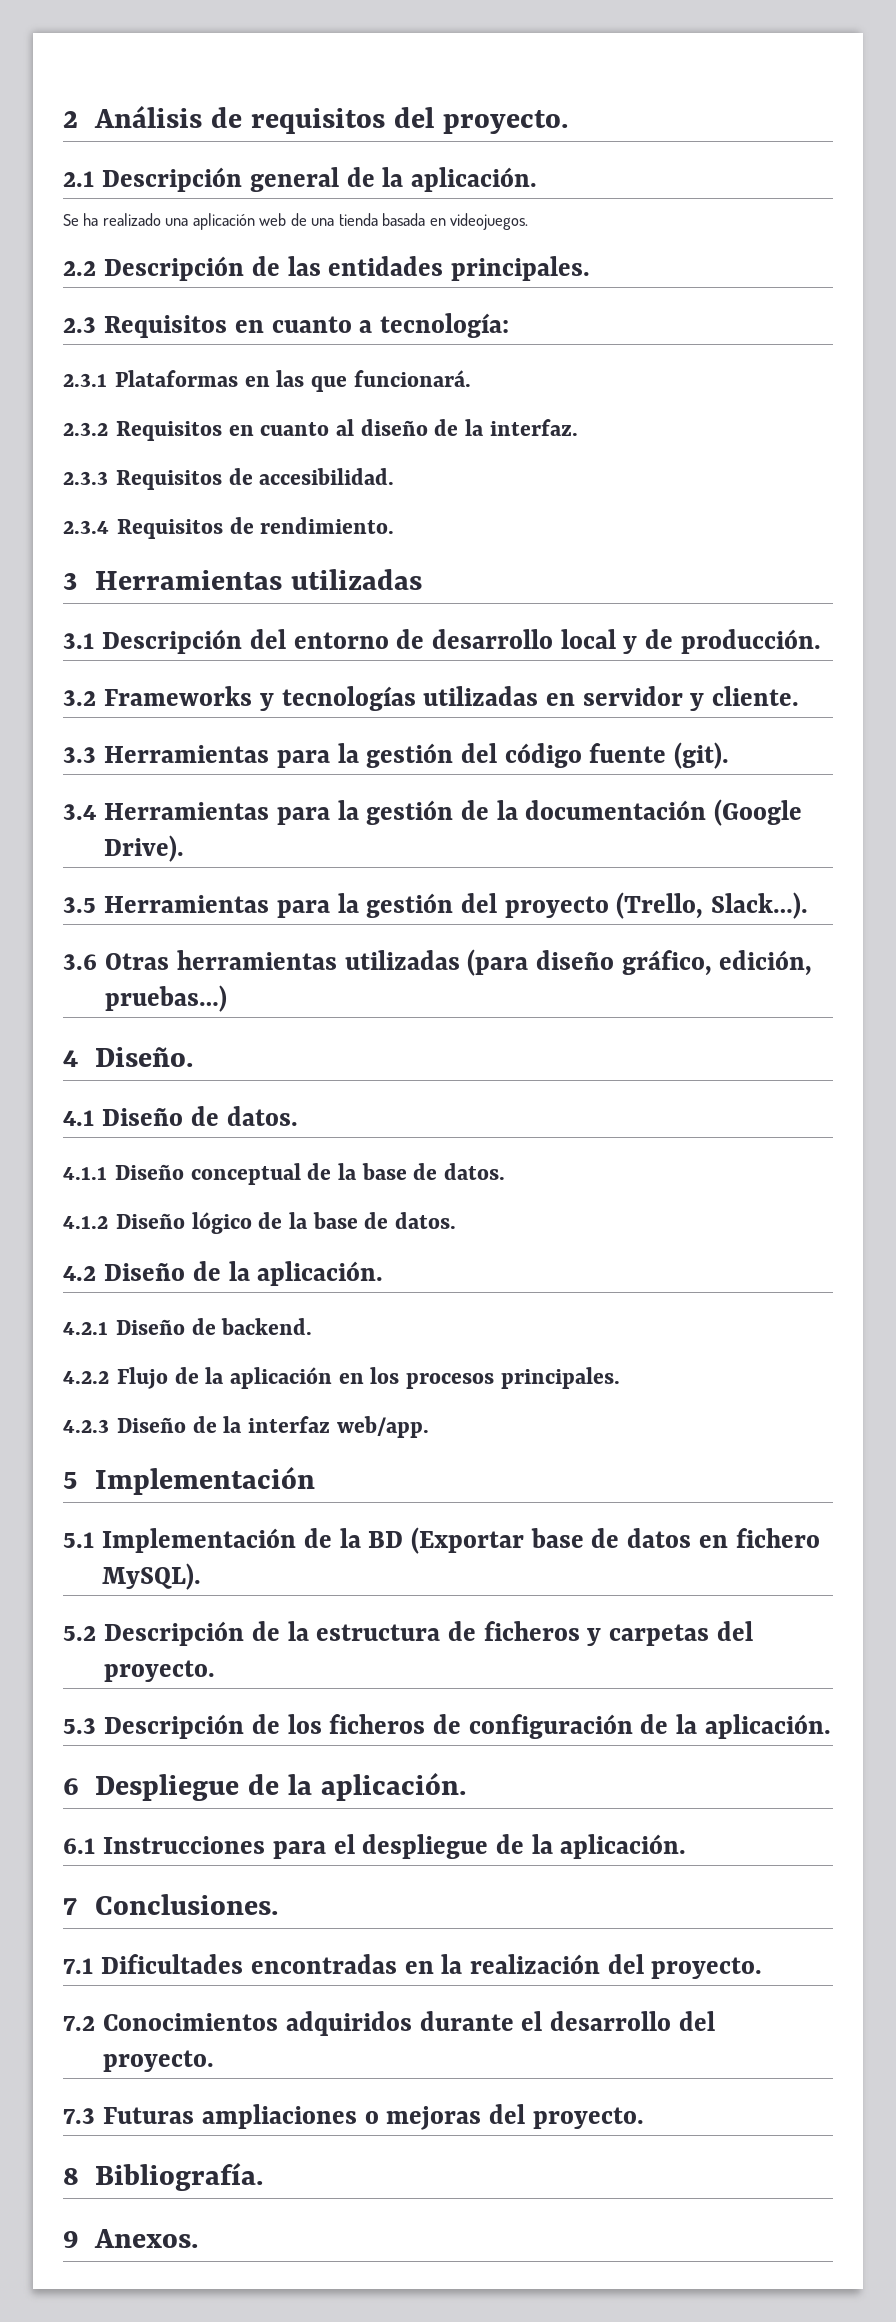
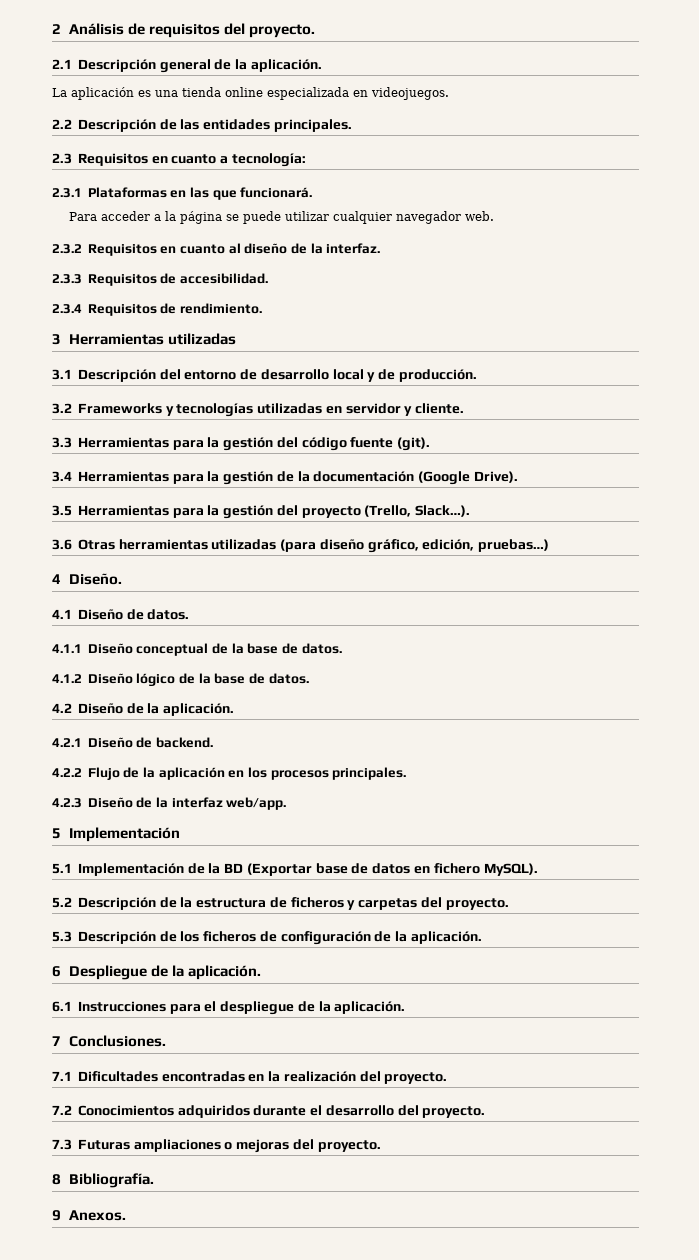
[63,213,426,230] Se ha realizado una aplicación web de una tienda basada -> [52,87,349,100] La aplicación es una tienda online especializada
(471, 378) none -> [68,211,494,224] // Para acceder a la página se puede utilizar cualquier navegador web.

